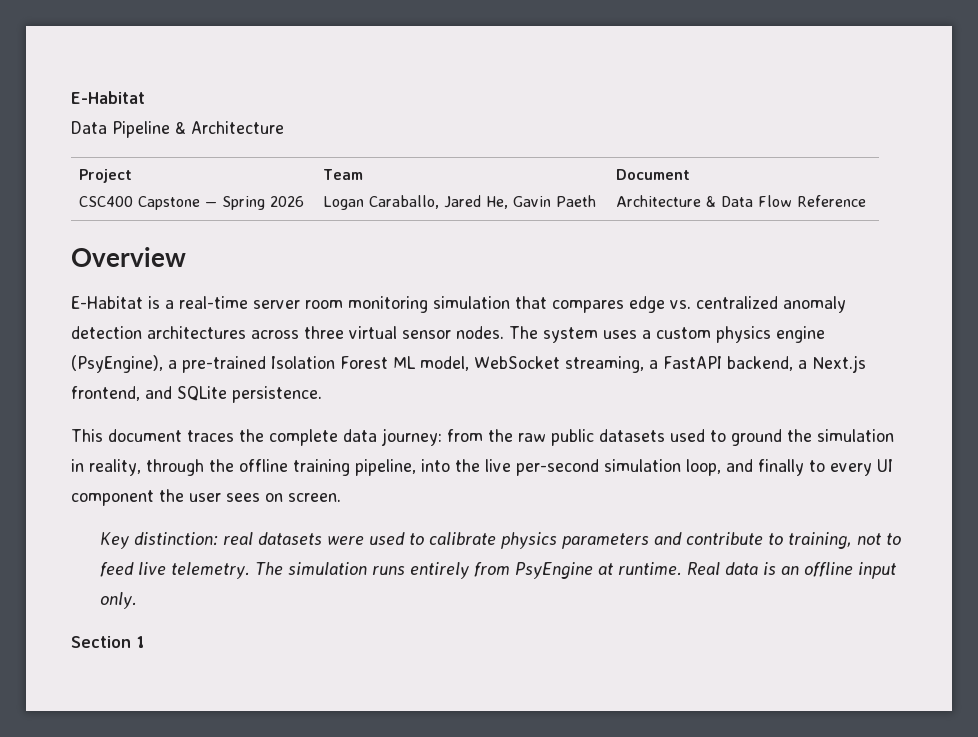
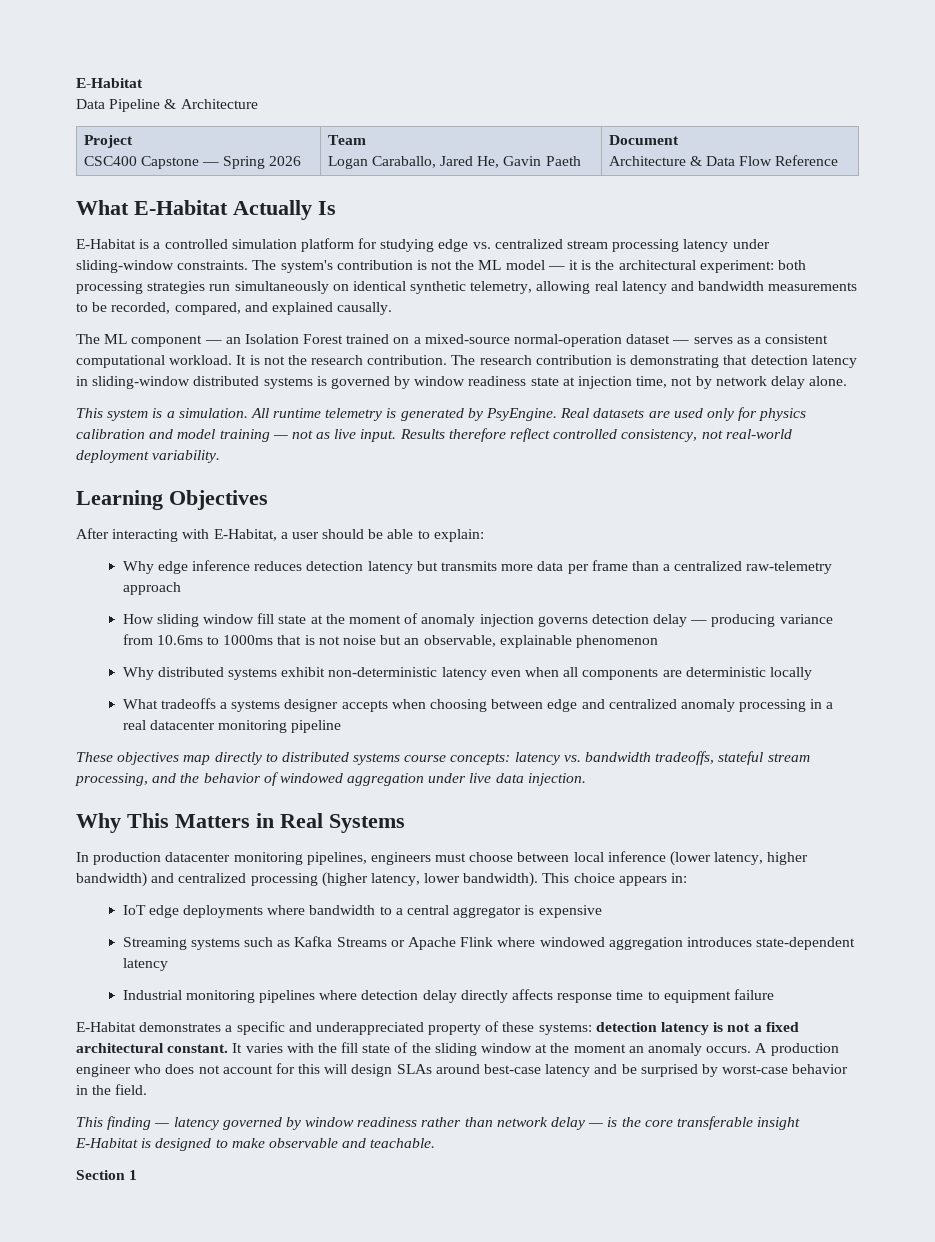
[71,247,186,267] Overview -> [76,200,336,220] What E-Habitat Actually Is
[179,296,846,313] [71,326,825,343] [71,355,866,373] [71,386,322,403] [71,428,894,446] [71,459,893,476] [71,489,341,506] [100,532,902,549] [100,562,897,579] [100,592,138,609] real-time server room monitoring simulation that compares edge vs. centralized anomaly detection architectures across three virtual sensor nodes. The system uses a custom physics engine (PsyEngine), a pre-trained Isolation Forest ML model, WebSocket streaming, a FastAPI backend, a Next.js frontend, and SQLite persistence. // This document traces the complete data journey: from the raw public datasets used to ground the simulation in reality, through the offline training pipeline, into the live per-second simulation loop, and finally to every UI component the user sees on screen. // Key distinction: real datasets were used to calibrate physics parameters and contribute to training, not to feed live telemetry. The simulation runs entirely from PsyEngine at runtime. Real data is an offline input only. -> [164,238,770,252] [76,260,806,273] [76,281,858,294] [76,302,393,315] [76,334,829,347] [76,355,857,368] [76,376,848,389] [76,407,807,421] [76,428,792,442] [76,450,221,463] [76,490,268,510] [76,528,484,542] [122,560,833,574] [122,582,181,595] [122,613,833,627] [122,634,658,648] [122,667,812,680] [122,698,834,712] [122,720,342,733] [76,751,810,765] [75,772,586,786] [76,813,405,833] [76,851,809,866] [76,872,688,887] [122,905,602,918] [122,936,856,950] [122,958,168,971] [122,989,774,1003] [76,1021,799,1035] [76,1042,839,1056] [76,1063,849,1077] [76,1084,148,1095] [76,1116,801,1130] [75,1138,436,1151] controlled simulation platform for studying edge vs. centralized stream processing latency under sliding-window constraints. The system's contribution is not the ML model — it is the architectural experiment: both processing strategies run simultaneously on identical synthetic telemetry, allowing real latency and bandwidth measurements to be recorded, compared, and explained causally. // The ML component — an Isolation Forest trained on a mixed-source normal-operation dataset — serves as a consistent computational workload. It is not the research contribution. The research contribution is demonstrating that detection latency in sliding-window distributed systems is governed by window readiness state at injection time, not by network delay alone. // This system is a simulation. All runtime telemetry is generated by PsyEngine. Real datasets are used only for physics calibration and model training — not as live input. Results therefore reflect controlled consistency, not real-world deployment variability. // Learning Objectives // After interacting with E-Habitat, a user should be able to explain: // Why edge inference reduces detection latency but transmits more data per frame than a centralized raw-telemetry approach // How sliding window fill state at the moment of anomaly injection governs detection delay — producing variance from 10.6ms to 1000ms that is not noise but an observable, explainable phenomenon // Why distributed systems exhibit non-deterministic latency even when all components are deterministic locally // What tradeoffs a systems designer accepts when choosing between edge and centralized anomaly processing in a real datacenter monitoring pipeline // These objectives map directly to distributed systems course concepts: latency vs. bandwidth tradeoffs, stateful stream processing, and the behavior of windowed aggregation under live data injection. // Why This Matters in Real Systems // In production datacenter monitoring pipelines, engineers must choose between local inference (lower latency, higher bandwidth) and centralized processing (higher latency, lower bandwidth). This choice appears in: // IoT edge deployments where bandwidth to a central aggregator is expensive // Streaming systems such as Kafka Streams or Apache Flink where windowed aggregation introduces state-dependent latency // Industrial monitoring pipelines where detection delay directly affects response time to equipment failure // E-Habitat demonstrates a specific and underappreciated property of these systems: detection latency is not a fixed architectural constant. It varies with the fill state of the sliding window at the moment an anomaly occurs. A production engineer who does not account for this will design SLAs around best-case latency and be surprised by worst-case behavior in the field. // This finding — latency governed by window readiness rather than network delay — is the core transferable insight E-Habitat is designed to make observable and teachable.

